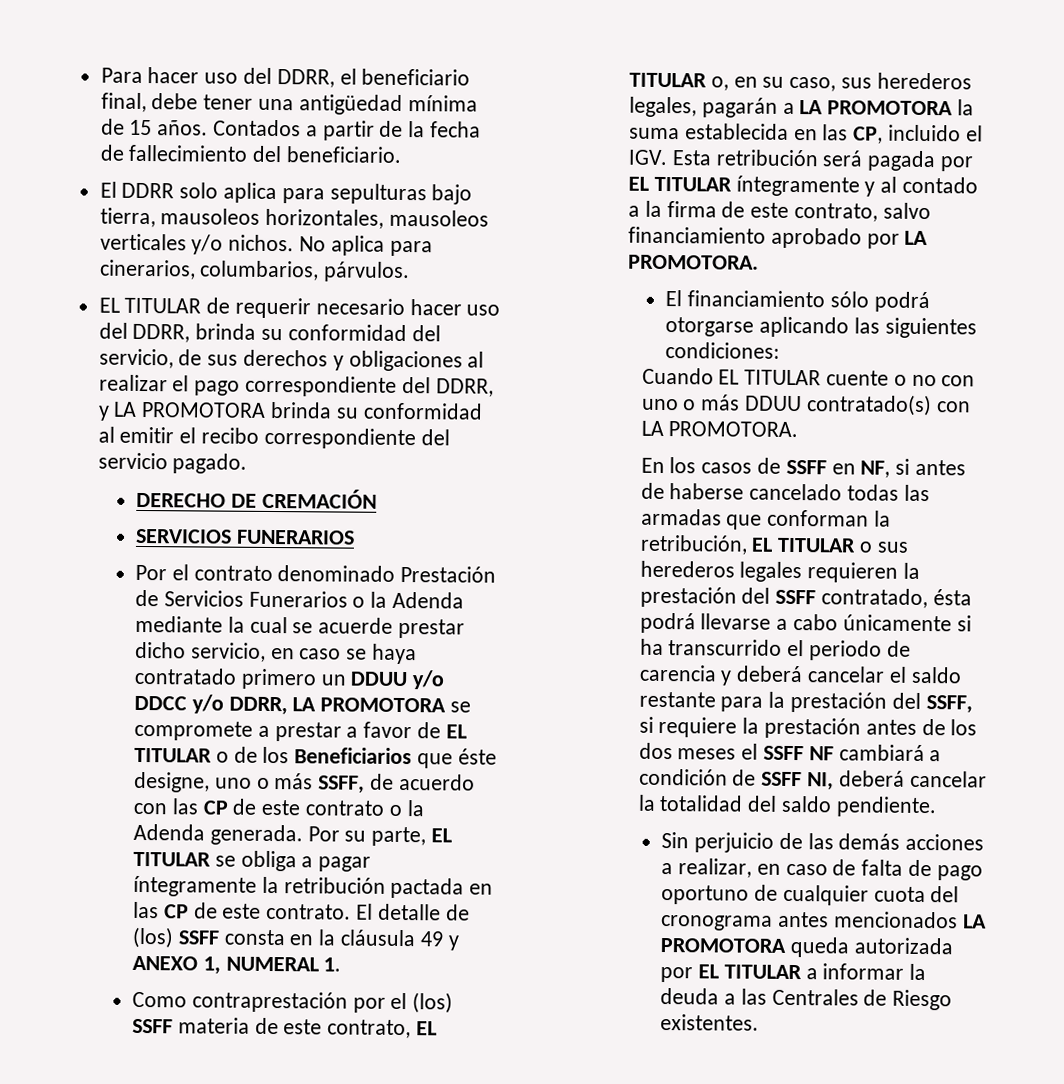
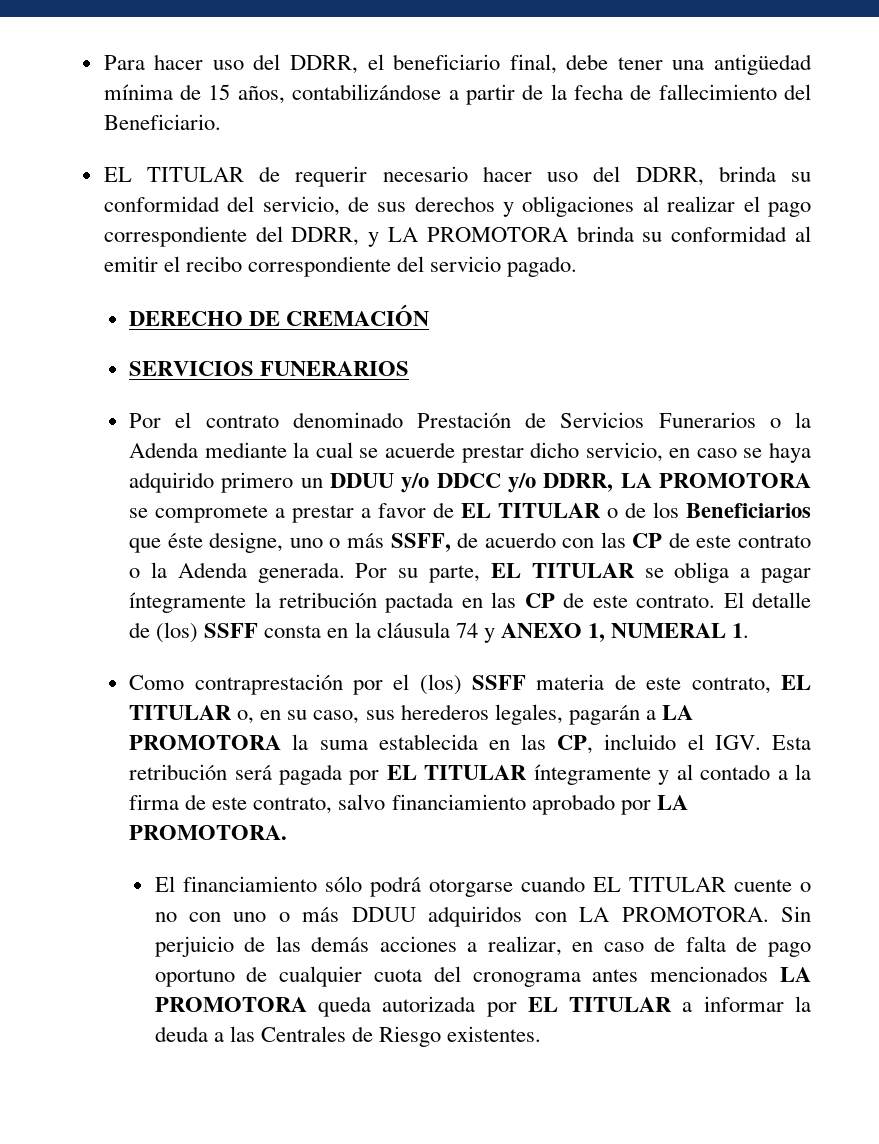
[157,119,302,137] años. Contados -> [237,84,442,104] años, contabilizándose
[286,146,403,163] [99,181,473,205] [99,207,490,229] [99,233,433,257] [99,259,411,283] beneficiario. // El DDRR solo aplica para sepulturas bajo tierra, mausoleos horizontales, mausoleos verticales y/o nichos. No aplica para cinerarios, columbarios, párvulos. -> [103,114,221,130] Beneficiario.
[133,667,237,685] contratado -> [129,472,215,493] adquirido
[419,931,444,947] 49 -> [455,623,478,638] 74
[758,316,977,339] [665,342,781,359] [641,367,714,385] aplicando las siguientes condiciones: // Cuando -> [520,876,585,892] cuando
[805,394,932,417] contratado(s) -> [428,906,523,927] adquiridos
[640,457,966,478] [640,482,930,502] [640,508,891,530] [639,534,909,555] [639,560,920,583] [639,586,972,609] [639,612,972,634] [639,638,911,661] [638,664,962,686] [638,691,973,714] [638,716,978,739] [638,742,942,762] [638,768,987,791] [637,794,937,818] // En los casos de SSFF en NF, si antes de haberse cancelado todas las armadas que conforman la retribución, EL TITULAR o sus herederos legales requieren la prestación del SSFF contratado, ésta podrá llevarse a cabo únicamente si ha transcurrido el periodo de carencia y deberá cancelar el saldo restante para la prestación del SSFF, si requiere la prestación antes de los dos meses el SSFF NF cambiará a condición de SSFF NI, deberá cancelar la totalidad del saldo pendiente. // -> (769, 914) none

